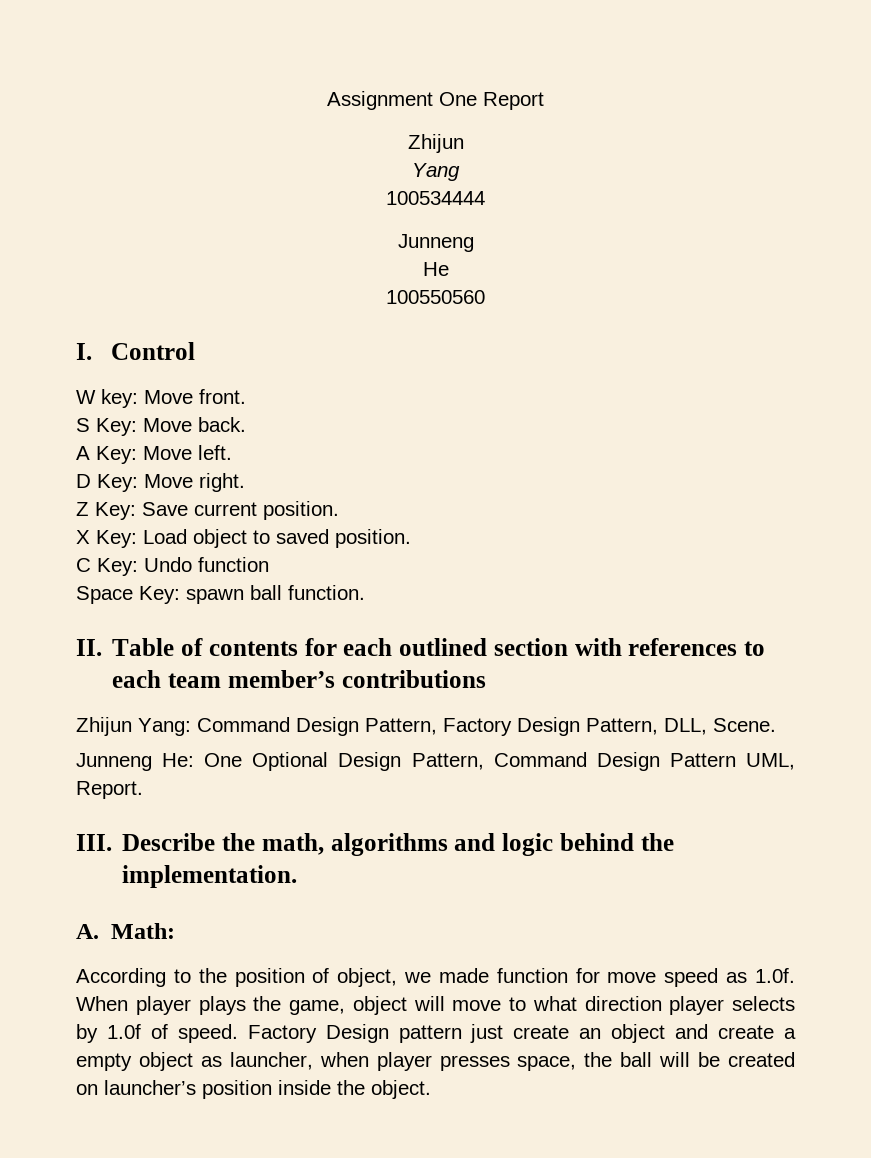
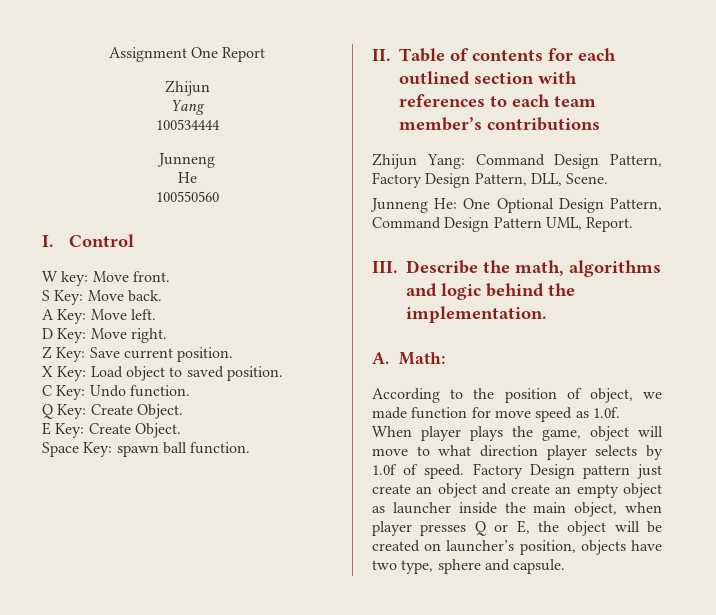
[198,557,269,572] function -> [129,385,190,397] [42,404,183,419] [42,422,181,438] function. // Q Key: Create Object. // E Key: Create Object.
[783,1028,796,1039] a -> [555,486,572,494] an
[229,1052,653,1071] launcher, when player presses space, the ball -> [392,502,662,517] [372,520,607,536] launcher inside the main object, when player presses Q or E, the object
[202,1080,431,1099] position inside the object. -> [519,540,662,555] [372,559,566,574] position, objects have two type, sphere and capsule.

